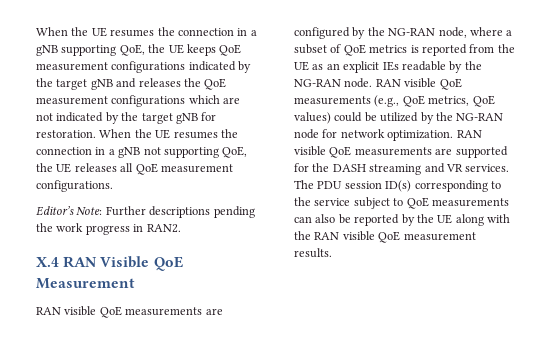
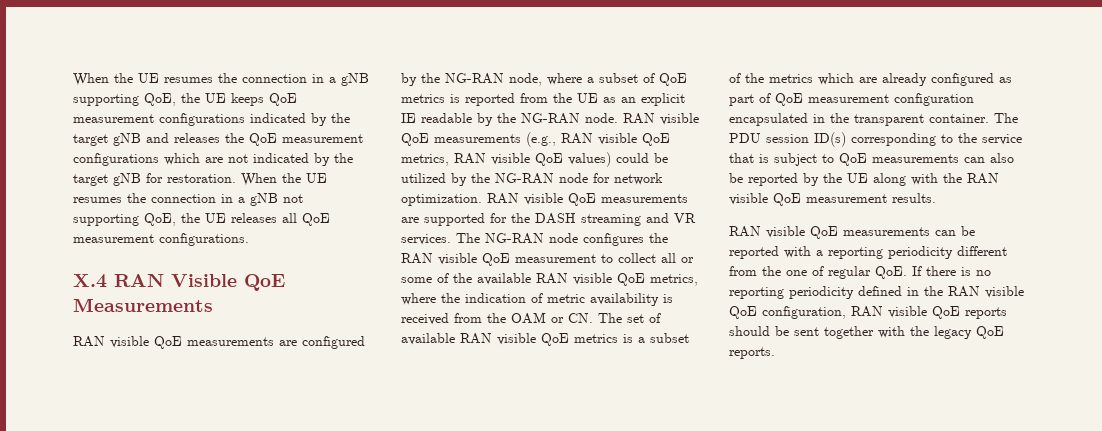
[36,206,255,218] [36,223,181,235] // Editor’s Note: Further descriptions pending the work progress in RAN2. -> (249, 239) none
[36,278,135,289] Measurement -> [73,298,213,312] Measurements
[382,61,399,71] IEs -> [401,113,416,123] IE
[402,95,470,107] QoE metrics, -> [561,133,670,146] [401,153,530,166] RAN visible QoE metrics, RAN visible
(314, 184) none -> [485,233,668,246] [401,253,694,266] [401,273,698,286] [401,293,673,306] [401,312,661,325] [401,333,689,346] [729,73,1012,86] [729,93,974,106] [729,113,1018,126] NG-RAN node configures the RAN visible QoE measurement to collect all or some of the available RAN visible QoE metrics, where the indication of metric availability is received from the OAM or CN. The set of available RAN visible QoE metrics is a subset of the metrics which are already configured as part of QoE measurement configuration encapsulated in the transparent container. The
(351, 202) none -> [729,153,769,163] that is
(332, 253) none -> [729,226,975,239] [729,246,1007,259] [729,266,991,279] [729,286,1024,299] [729,306,1007,319] [729,326,1004,339] [729,347,775,359] // RAN visible QoE measurements can be reported with a reporting periodicity different from the one of regular QoE. If there is no reporting periodicity defined in the RAN visible QoE configuration, RAN visible QoE reports should be sent together with the legacy QoE reports.

